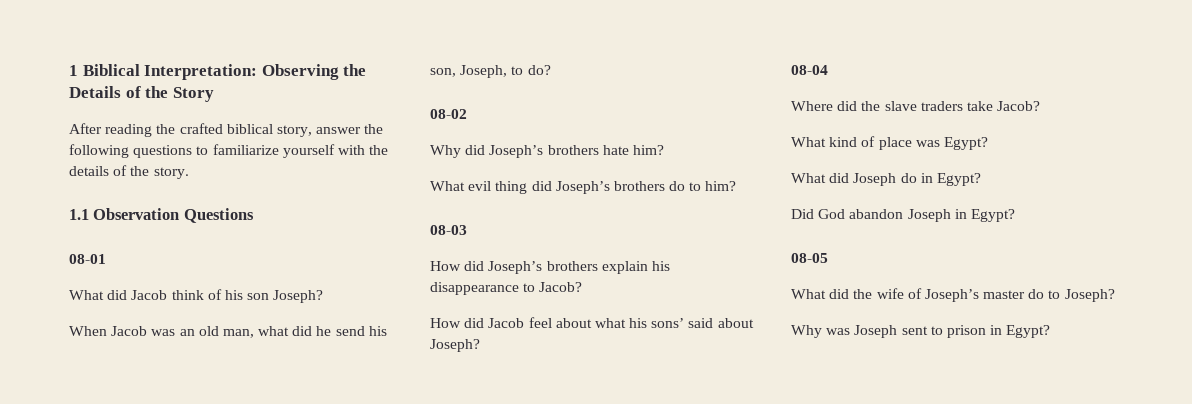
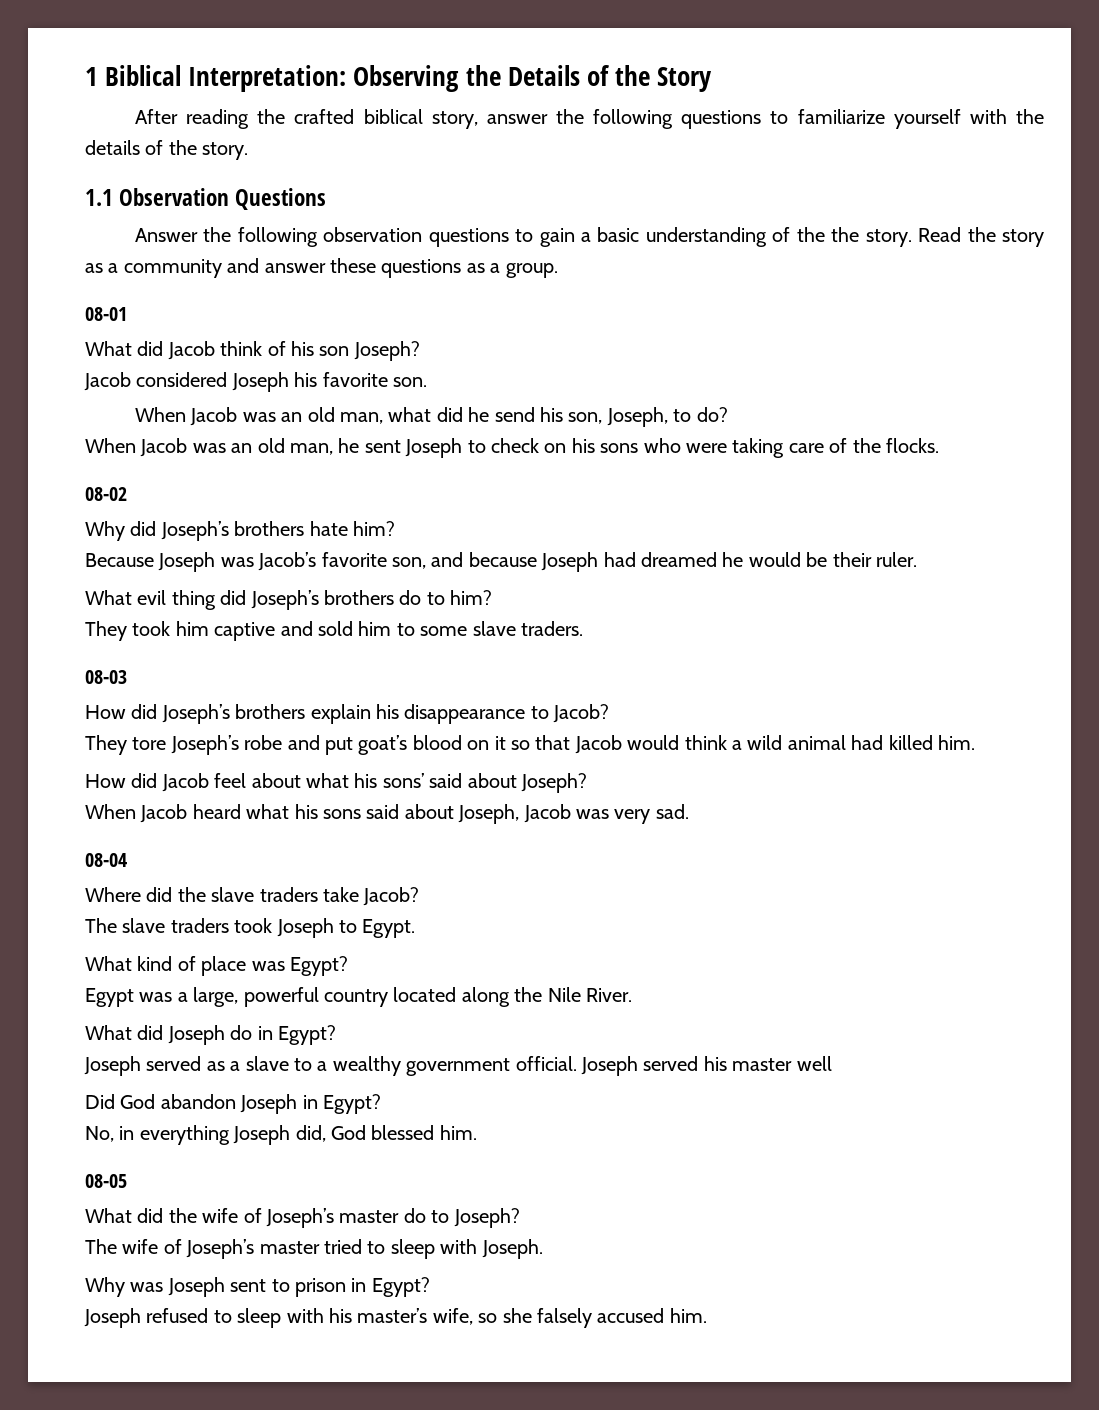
(254, 215) none -> [134,227,1045,247] [85,258,558,278] // Answer the following observation questions to gain a basic understanding of the the story. Read the story as a community and answer these questions as a group.
(324, 296) none -> [84,372,427,392] // Jacob considered Joseph his favorite son.
(551, 70) none -> [85,438,939,458] // When Jacob was an old man, he sent Joseph to check on his sons who were taking care of the flocks.
(664, 150) none -> [85,552,917,572] // Because Joseph was Jacob’s favorite son, and because Joseph had dreamed he would be their ruler.
(737, 186) none -> [85,621,583,641] // They took him captive and sold him to some slave traders.
(583, 287) none -> [85,735,975,755] // They tore Joseph’s robe and put goat’s blood on it so that Jacob would think a wild animal had killed him.
(480, 345) none -> [85,804,689,824] // When Jacob heard what his sons said about Joseph, Jacob was very sad.
(1041, 106) none -> [85,918,416,938] // The slave traders took Joseph to Egypt.
(988, 143) none -> [85,987,632,1007] // Egypt was a large, powerful country located along the Nile River.
(981, 179) none -> [84,1056,832,1076] // Joseph served as a slave to a wealthy government official. Joseph served his master well
(1015, 215) none -> [85,1125,477,1145] // No, in everything Joseph did, God blessed him.
(1115, 295) none -> [85,1239,543,1259] // The wife of Joseph’s master tried to sleep with Joseph.
(1051, 331) none -> [84,1308,707,1328] // Joseph refused to sleep with his master’s wife, so she falsely accused him.

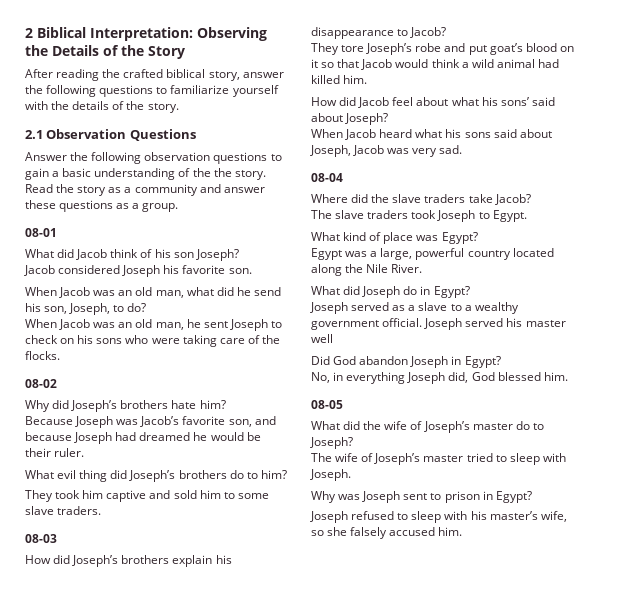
[85,67,98,86] 1 -> [25,28,33,38] 2
[85,189,113,206] 1.1 -> [25,130,43,139] 2.1

